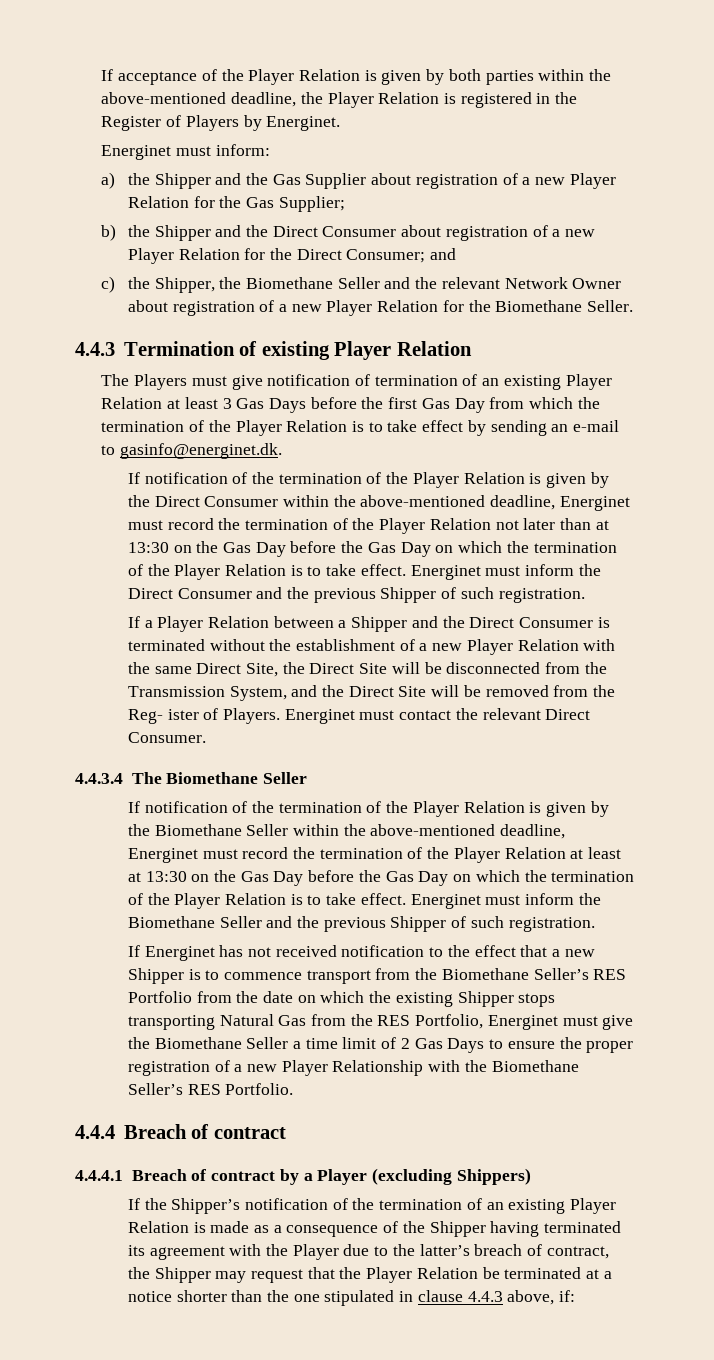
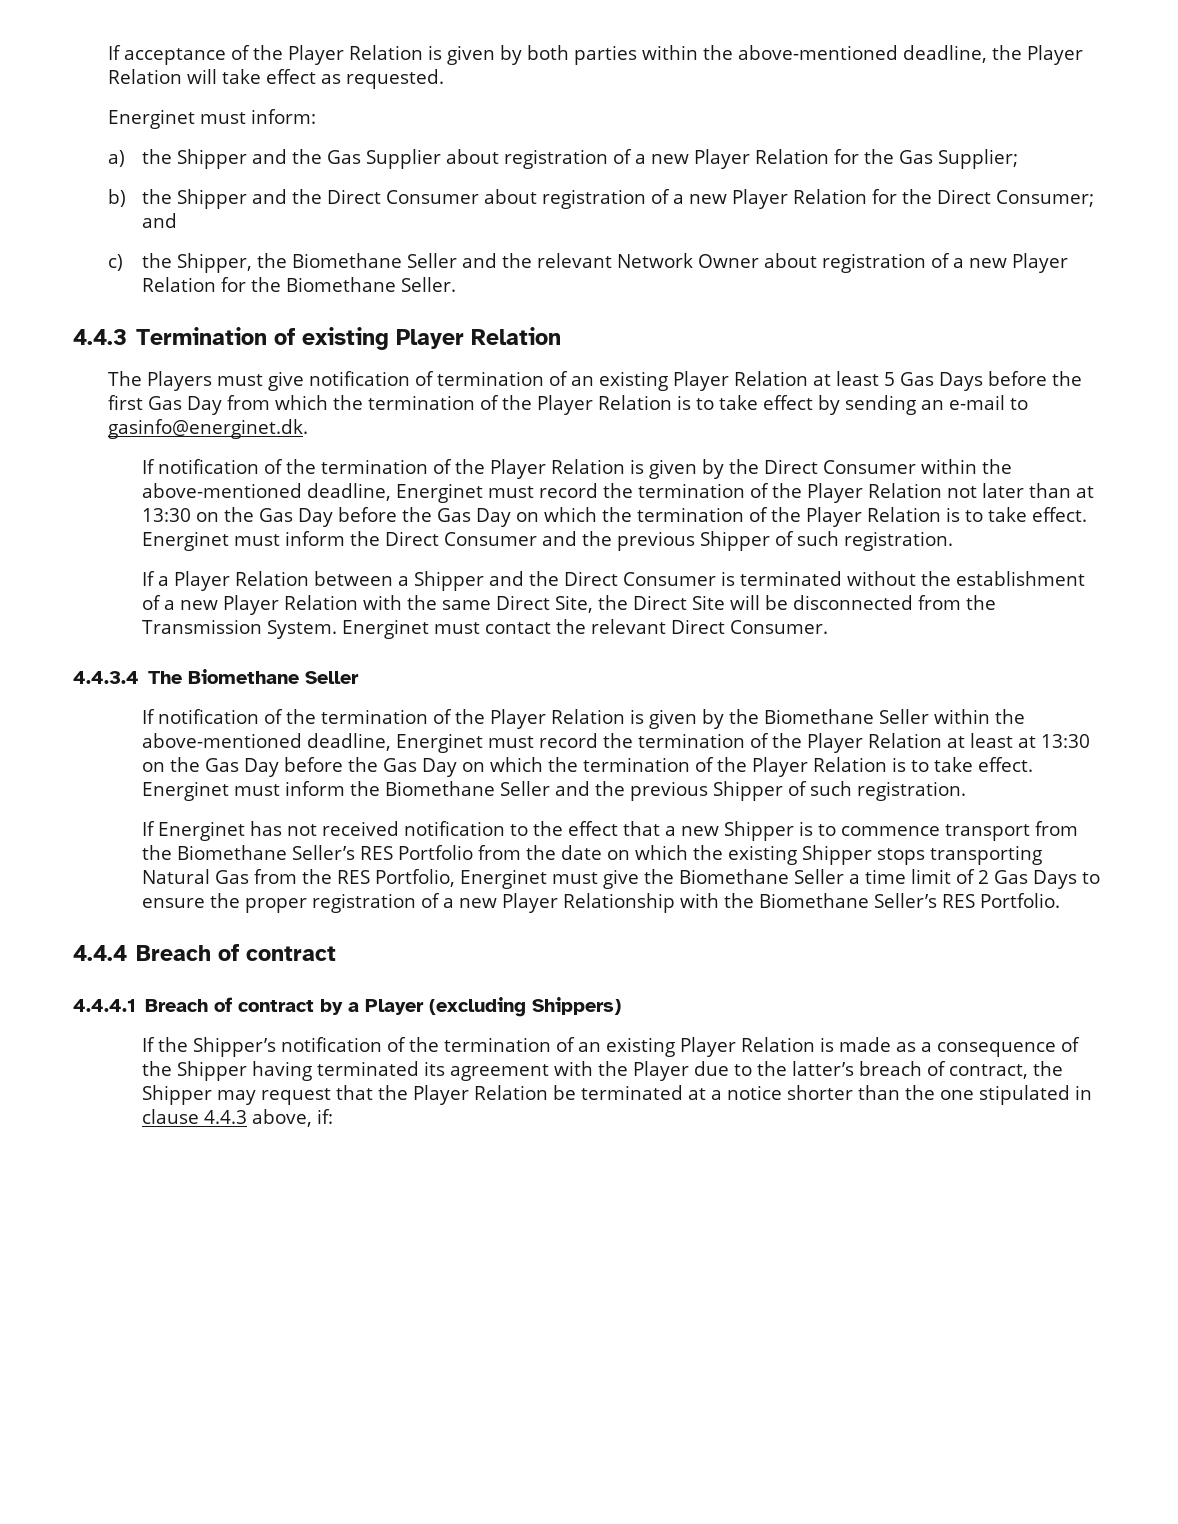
[444,92,578,108] [101,115,341,131] is registered in the Register of Players by Energinet. -> [186,69,444,89] will take effect as requested.
[222,398,232,409] 3 -> [883,372,895,386] 5
[229,685,616,701] [127,708,281,724] System, and the Direct Site will be removed from the Reg- ister of Players. -> [267,620,338,639] System.

